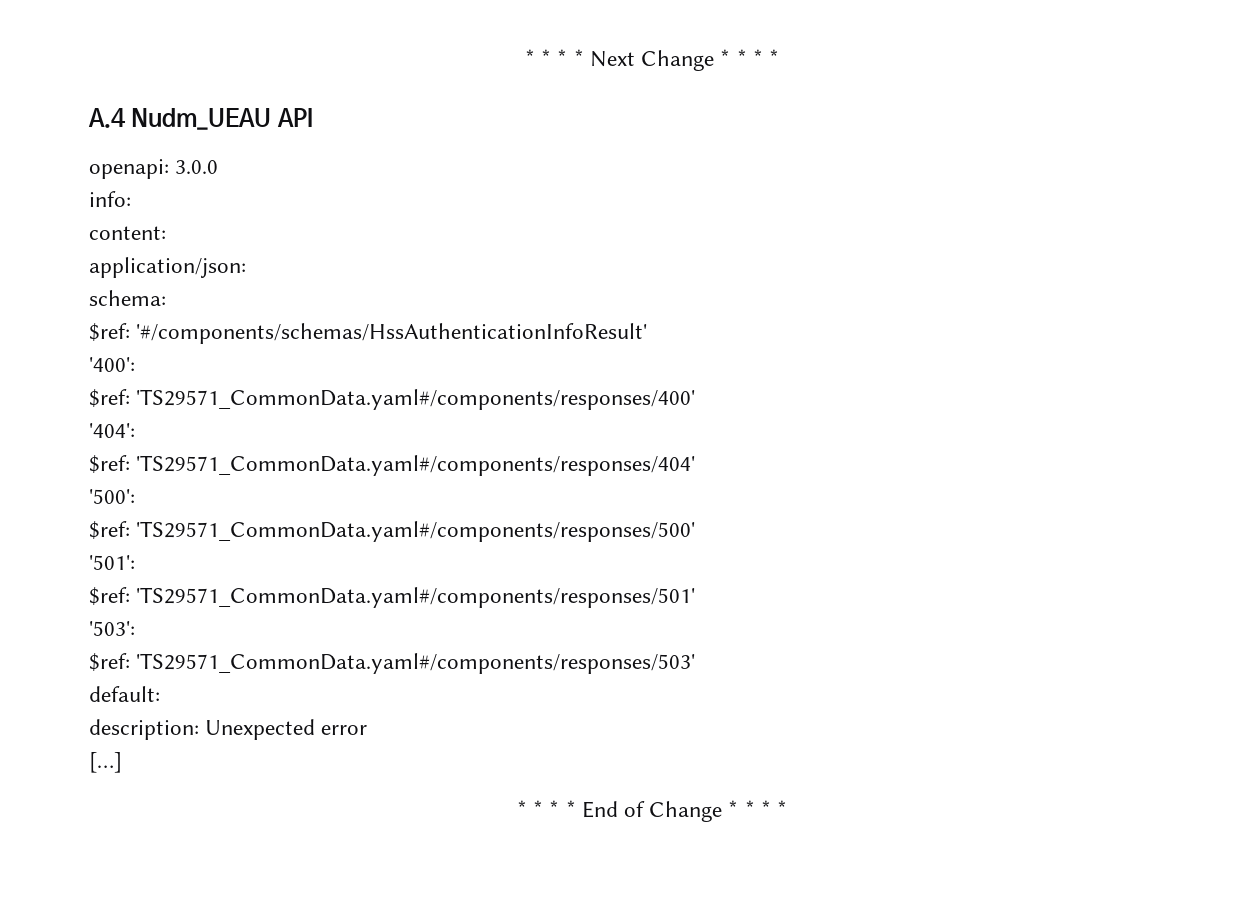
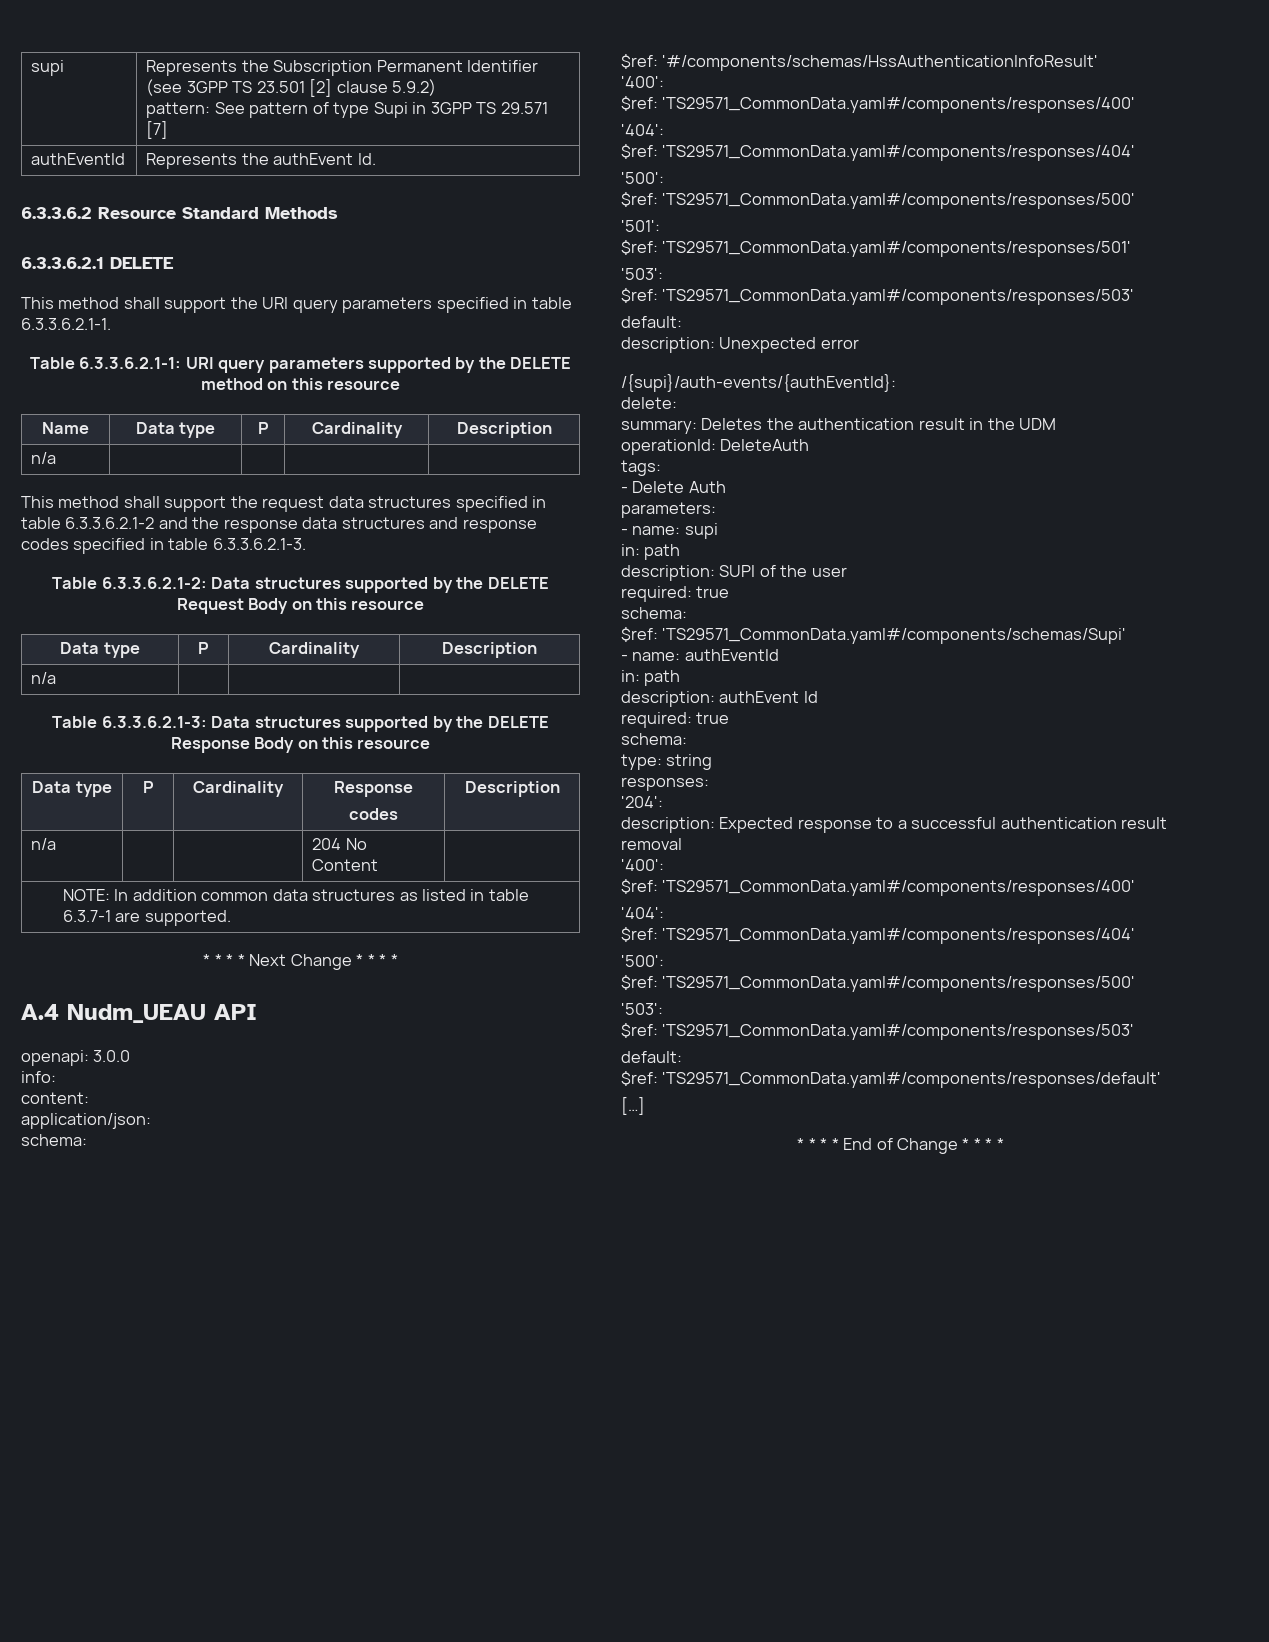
(525, 57) none -> [31,60,65,76] [146,60,539,76] [146,79,437,97] [146,102,548,118] [146,121,169,139] [31,153,126,165] [146,153,376,169] [21,207,338,219] [21,257,174,269] [21,297,572,313] [21,318,111,330] [29,357,572,373] [200,378,401,390] [42,422,89,434] [135,422,216,438] [257,422,269,434] [311,422,403,438] [456,422,552,438] [31,452,57,464] [21,496,547,512] [21,517,537,533] [21,538,306,554] [52,577,549,593] [176,598,425,614] [60,642,140,658] [198,642,209,654] [269,642,360,658] [442,642,537,658] [31,672,57,684] [52,716,549,732] [170,737,431,753] [32,781,112,797] [142,781,154,793] [193,781,284,797] [334,781,413,797] [349,808,398,820] [464,781,560,797] [31,838,57,850] [312,838,367,850] [312,859,379,871] [62,889,529,901] [62,910,231,926] supi | Represents the Subscription Permanent Identifier (see 3GPP TS 23.501 [2] clause 5.9.2) // pattern: See pattern of type Supi in 3GPP TS 29.571 [7] // authEventId | Represents the authEvent Id. // 6.3.3.6.2 Resource Standard Methods // 6.3.3.6.2.1 DELETE // This method shall support the URI query parameters specified in table 6.3.3.6.2.1-1. // Table 6.3.3.6.2.1-1: URI query parameters supported by the DELETE method on this resource // Name | Data type | P | Cardinality | Description // n/a | | | | // This method shall support the request data structures specified in table 6.3.3.6.2.1-2 and the response data structures and response codes specified in table 6.3.3.6.2.1-3. // Table 6.3.3.6.2.1-2: Data structures supported by the DELETE Request Body on this resource // Data type | P | Cardinality | Description // n/a | | | // Table 6.3.3.6.2.1-3: Data structures supported by the DELETE Response Body on this resource // Data type | P | Cardinality | Response // codes | Description // n/a | | | 204 No Content | // NOTE: In addition common data structures as listed in table 6.3.7-1 are supported. //
(368, 730) none -> [621,374,896,392] [621,397,677,409] [621,418,1057,434] [621,439,810,455] [621,460,661,476] [621,481,726,493] [621,502,716,518] [621,523,718,539] [621,544,681,560] [621,565,847,581] [621,586,730,602] [621,607,687,619] [621,627,1127,644] [621,649,779,661] [621,670,681,686] [621,691,818,707] [621,712,730,728] [621,733,687,745] [621,754,713,770] [621,777,709,791] [621,796,663,808] [621,817,1168,833] [621,838,682,850] [621,859,664,871] [621,879,1136,896] [621,907,664,919] [621,927,1136,944] [621,955,664,967] [621,975,1136,992] [621,1003,663,1015] [621,1023,1135,1040] [621,1051,682,1063] [621,1071,1162,1088] // /{supi}/auth-events/{authEventId}: // delete: // summary: Deletes the authentication result in the UDM // operationId: DeleteAuth // tags: // - Delete Auth // parameters: // - name: supi // in: path // description: SUPI of the user // required: true // schema: // $ref: 'TS29571_CommonData.yaml#/components/schemas/Supi' // - name: authEventId // in: path // description: authEvent Id // required: true // schema: // type: string // responses: // '204': // description: Expected response to a successful authentication result removal // '400': // $ref: 'TS29571_CommonData.yaml#/components/responses/400' // '404': // $ref: 'TS29571_CommonData.yaml#/components/responses/404' // '500': // $ref: 'TS29571_CommonData.yaml#/components/responses/500' // '503': // $ref: 'TS29571_CommonData.yaml#/components/responses/503' // default: // $ref: 'TS29571_CommonData.yaml#/components/responses/default'

